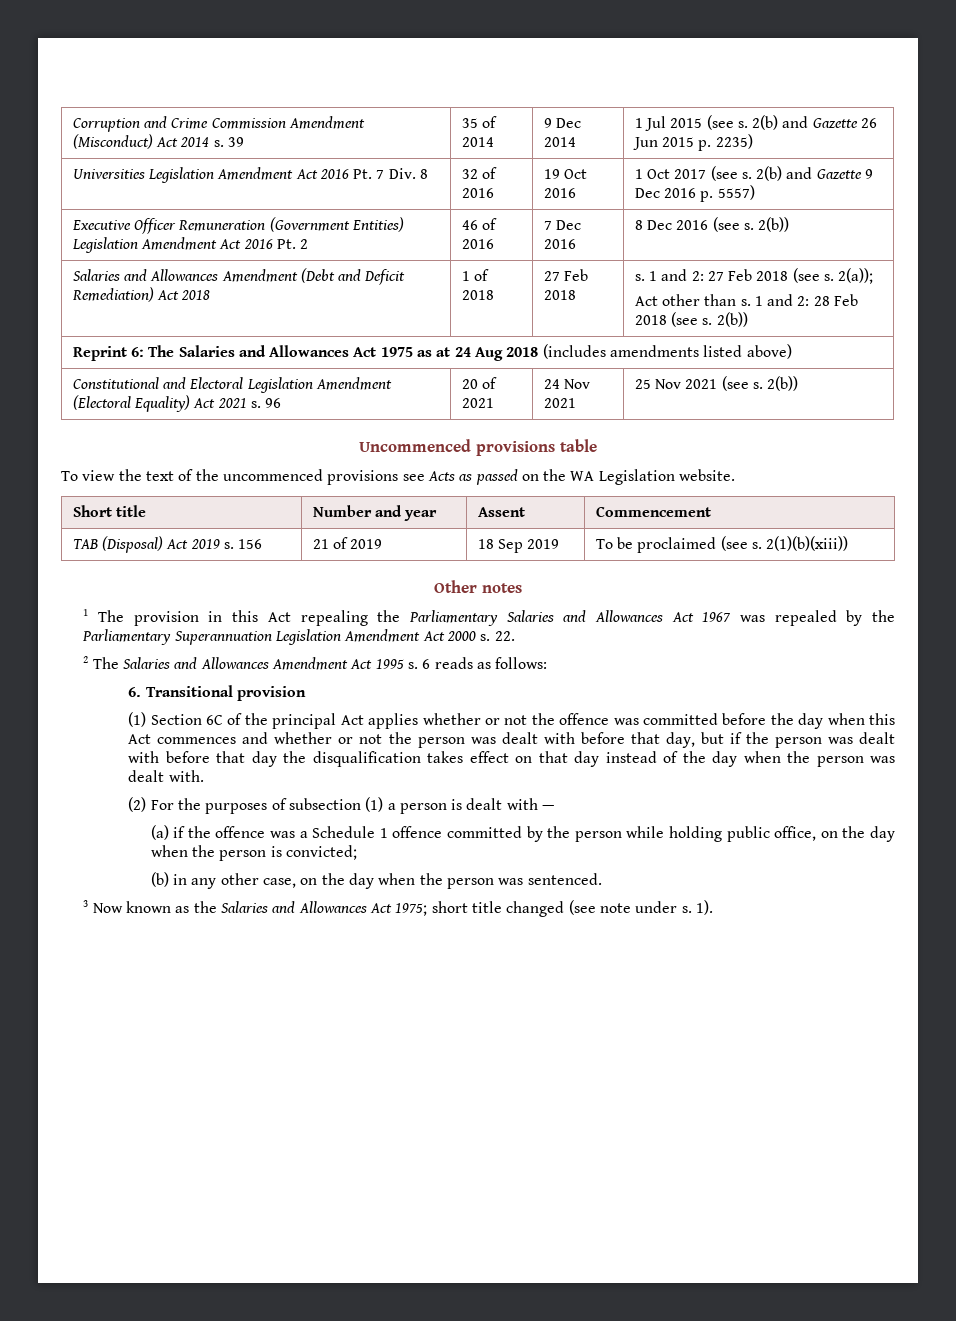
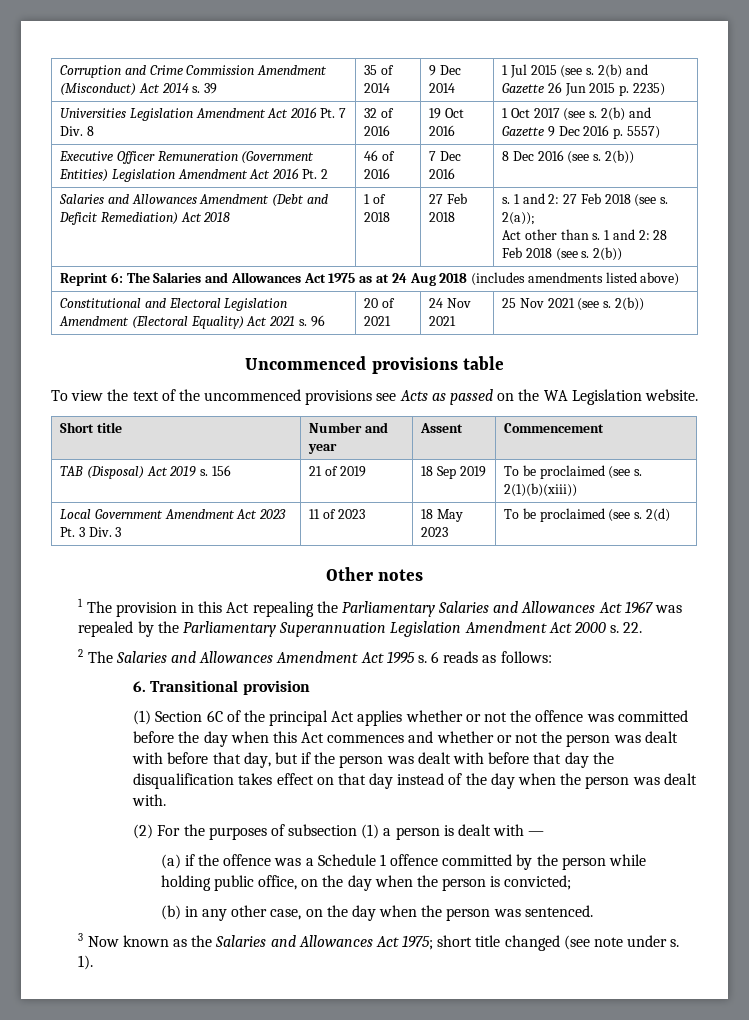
(849, 543) none -> [59,509,287,519] [59,527,122,537] [308,509,365,519] [420,509,463,522] [420,527,448,537] [503,508,670,522] // Local Government Amendment Act 2023 Pt. 3 Div. 3 | 11 of 2023 | 18 May 2023 | To be proclaimed (see s. 2(d)

